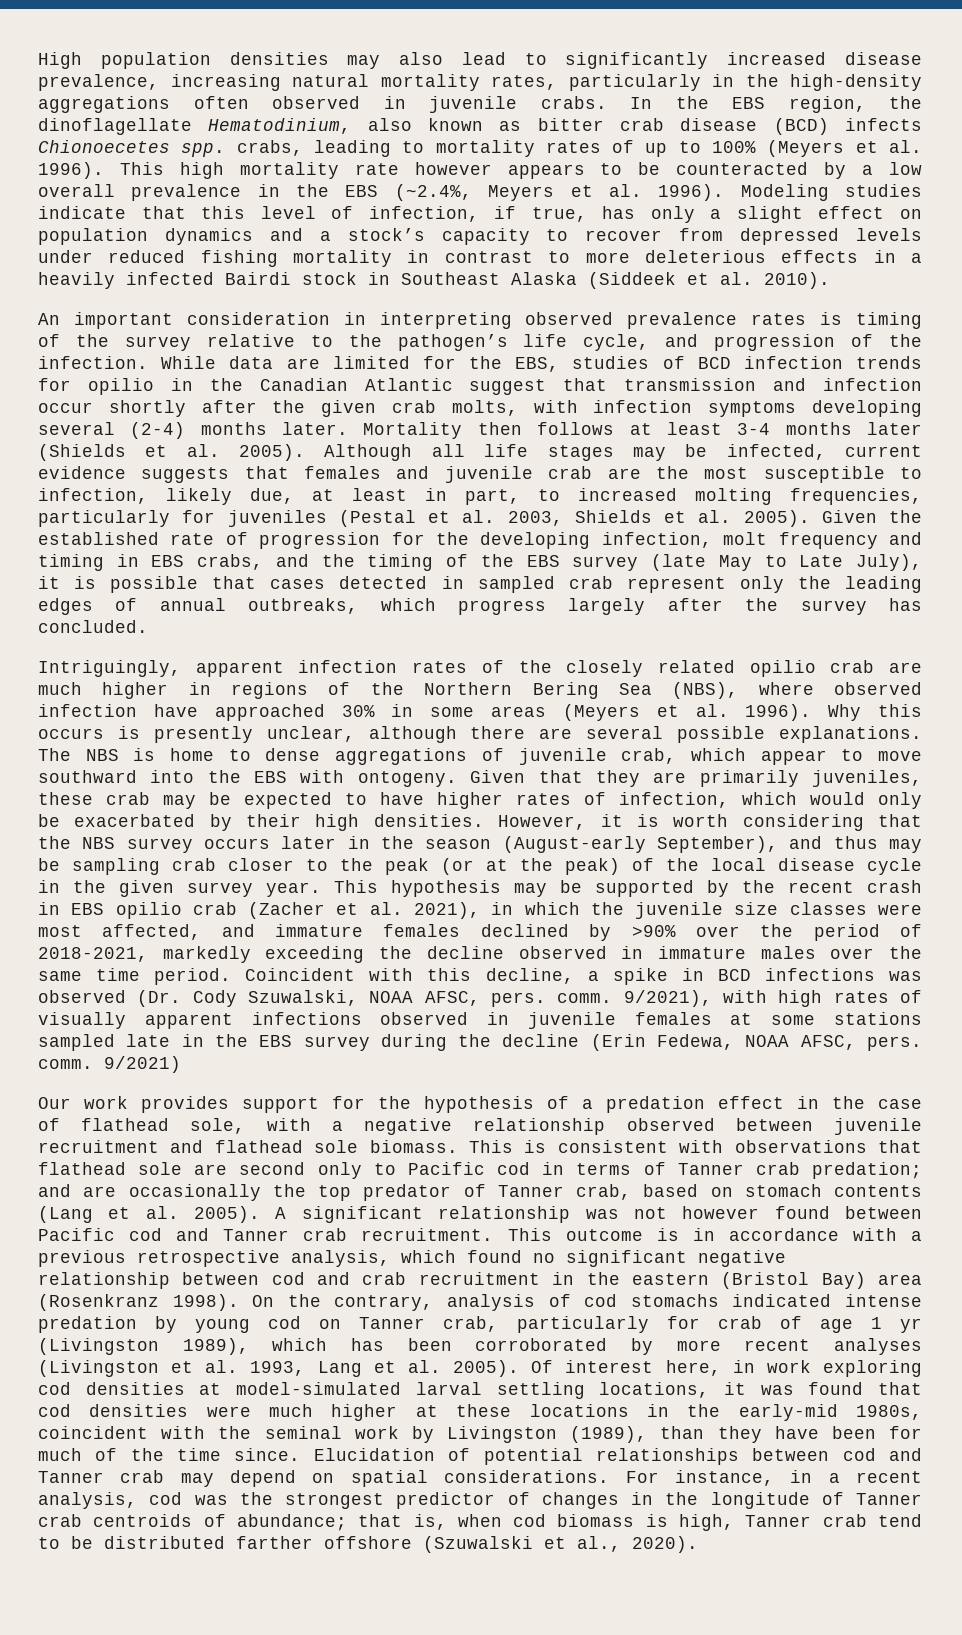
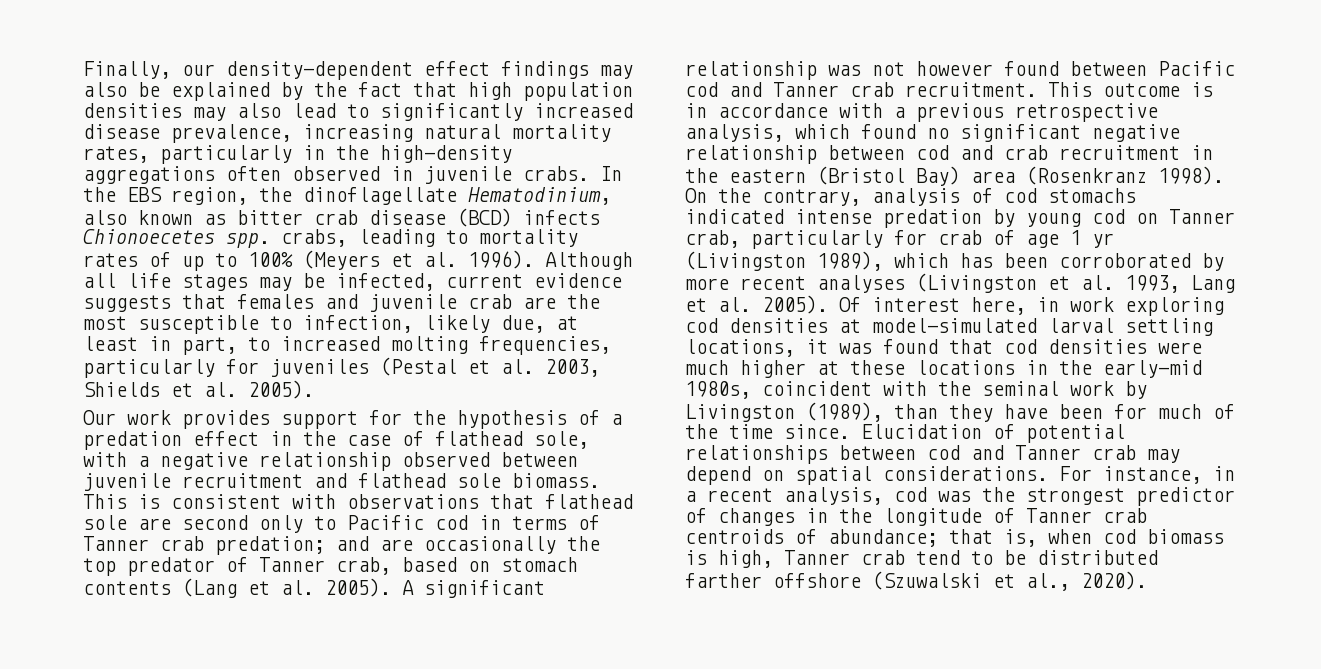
[38,52,82,69] High -> [83,61,633,80] [83,82,512,101] Finally, our density-dependent effect findings may also be explained by the fact that high
[119,162,922,179] [38,184,923,201] [38,206,923,223] [38,228,922,245] [38,250,923,267] [38,272,830,289] [38,312,923,329] [38,334,922,351] [38,356,922,372] [38,378,922,395] [38,400,922,417] [38,422,923,439] [38,444,306,461] This high mortality rate however appears to be counteracted by a low overall prevalence in the EBS (~2.4%, Meyers et al. 1996). Modeling studies indicate that this level of infection, if true, has only a slight effect on population dynamics and a stock’s capacity to recover from depressed levels under reduced fishing mortality in contrast to more deleterious effects in a heavily infected Bairdi stock in Southeast Alaska (Siddeek et al. 2010). // An important consideration in interpreting observed prevalence rates is timing of the survey relative to the pathogen’s life cycle, and progression of the infection. While data are limited for the EBS, studies of BCD infection trends for opilio in the Canadian Atlantic suggest that transmission and infection occur shortly after the given crab molts, with infection symptoms developing several (2-4) months later. Mortality then follows at least 3-4 months later (Shields et al. 2005). -> (534, 259) none
[821,510,922,523] [38,532,922,549] [38,554,923,571] [38,576,923,593] [38,598,922,615] [38,620,148,633] [38,660,923,677] [38,682,923,699] [38,704,923,721] [38,726,923,743] [38,748,923,765] [38,770,923,787] [38,792,922,809] [38,814,923,831] [38,836,923,853] [38,858,922,875] [38,880,922,897] [38,902,923,919] [38,924,923,941] [38,946,923,963] [38,968,923,985] [38,990,923,1007] [38,1012,923,1029] [38,1034,922,1051] [38,1056,181,1073] Given the established rate of progression for the developing infection, molt frequency and timing in EBS crabs, and the timing of the EBS survey (late May to Late July), it is possible that cases detected in sampled crab represent only the leading edges of annual outbreaks, which progress largely after the survey has concluded. // Intriguingly, apparent infection rates of the closely related opilio crab are much higher in regions of the Northern Bering Sea (NBS), where observed infection have approached 30% in some areas (Meyers et al. 1996). Why this occurs is presently unclear, although there are several possible explanations. The NBS is home to dense aggregations of juvenile crab, which appear to move southward into the EBS with ontogeny. Given that they are primarily juveniles, these crab may be expected to have higher rates of infection, which would only be exacerbated by their high densities. However, it is worth considering that the NBS survey occurs later in the season (August-early September), and thus may be sampling crab closer to the peak (or at the peak) of the local disease cycle in the given survey year. This hypothesis may be supported by the recent crash in EBS opilio crab (Zacher et al. 2021), in which the juvenile size classes were most affected, and immature females declined by >90% over the period of 2018-2021, markedly exceeding the decline observed in immature males over the same time period. Coincident with this decline, a spike in BCD infections was observed (Dr. Cody Szuwalski, NOAA AFSC, pers. comm. 9/2021), with high rates of visually apparent infections observed in juvenile females at some stations sampled late in the EBS survey during the decline (Erin Fedewa, NOAA AFSC, pers. comm. 9/2021) -> (314, 389) none

